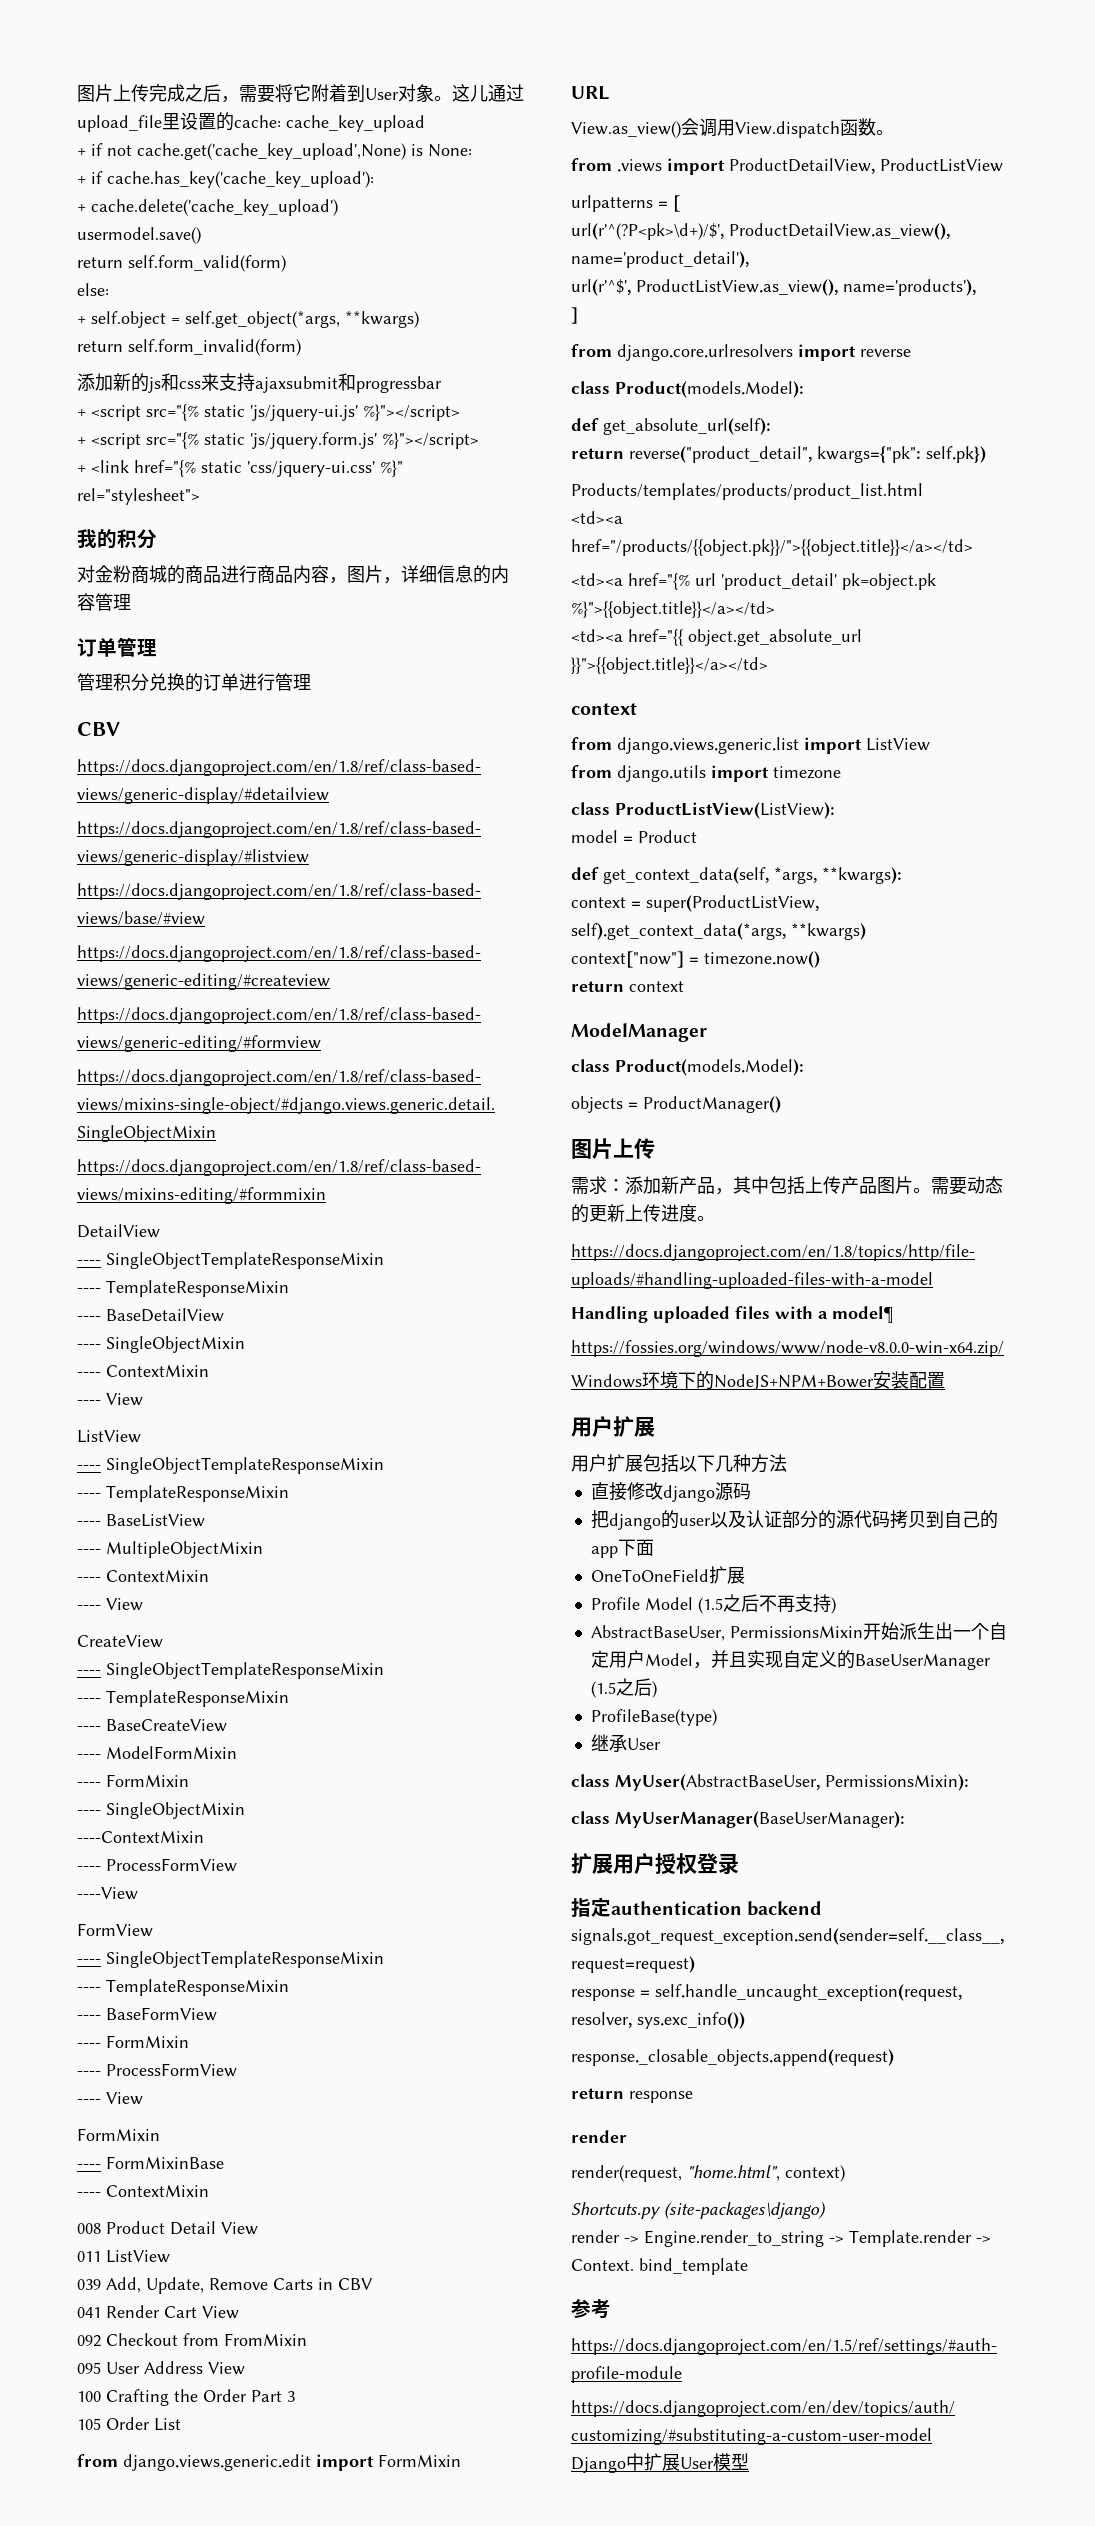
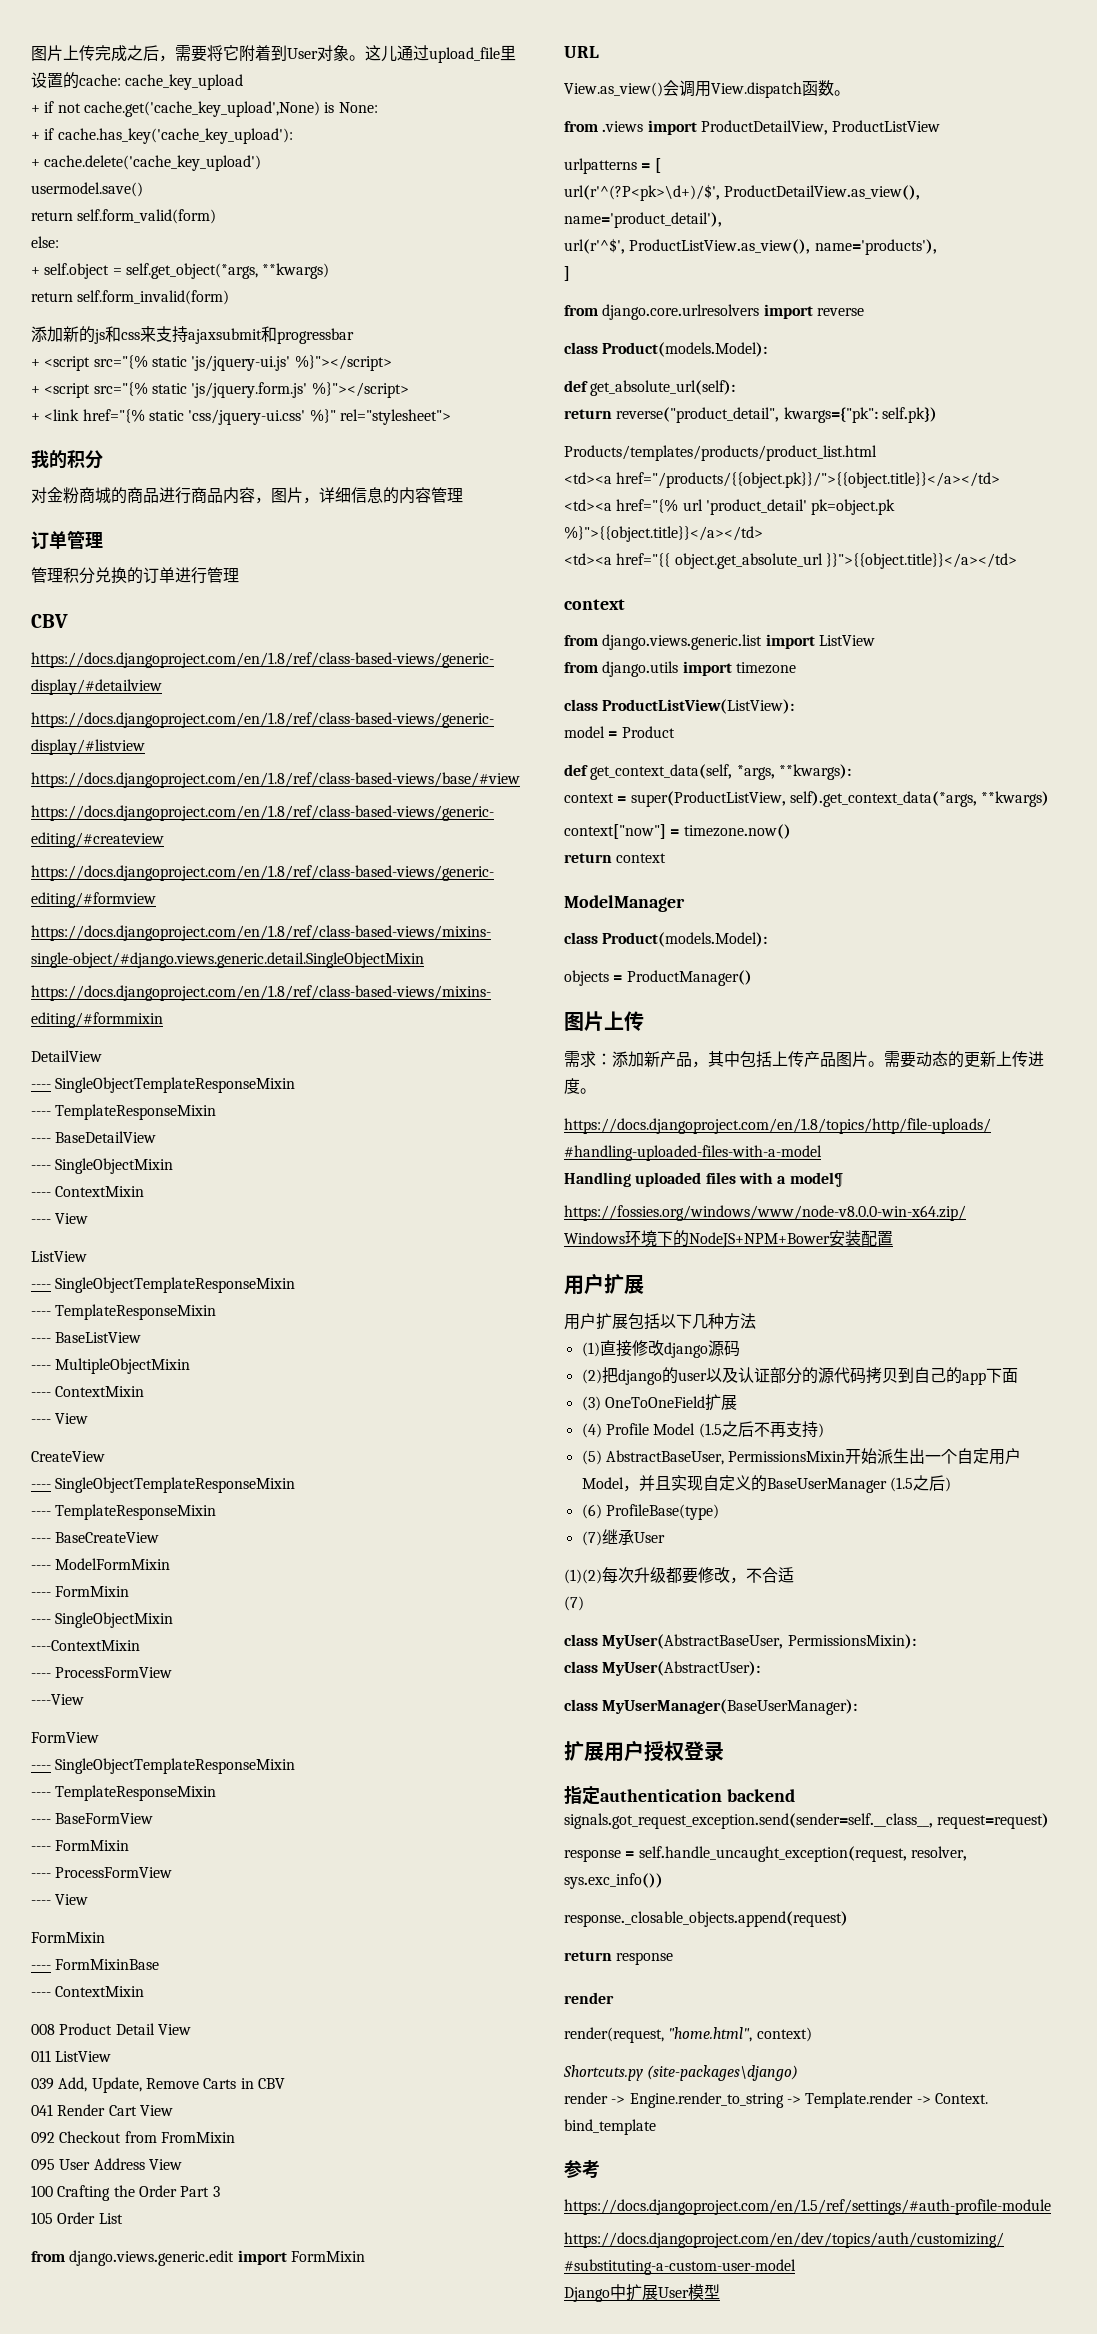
(787, 1463) none -> [581,1342,600,1357] (1)
(751, 1491) none -> [581,1369,602,1384] (2)
(654, 1547) none -> [581,1396,601,1411] (3)
(745, 1575) none -> [581,1423,602,1438] (4)
(836, 1605) none -> [581,1450,602,1465] (5)
(657, 1689) none -> [581,1504,602,1519] (6)
(717, 1717) none -> [581,1531,602,1546] (7)
(661, 1744) none -> [564,1567,794,1584] [564,1596,584,1611] // (1)(2)每次升级都要修改，不合适 // (7)
(969, 1782) none -> [564,1661,761,1676] // class MyUser(AbstractUser):

